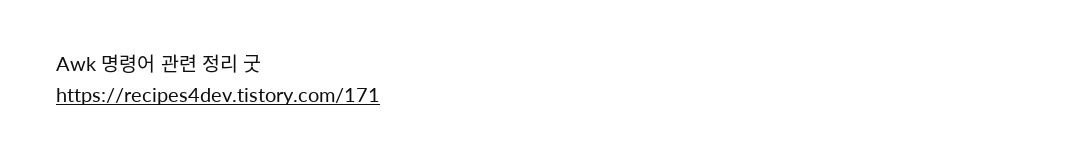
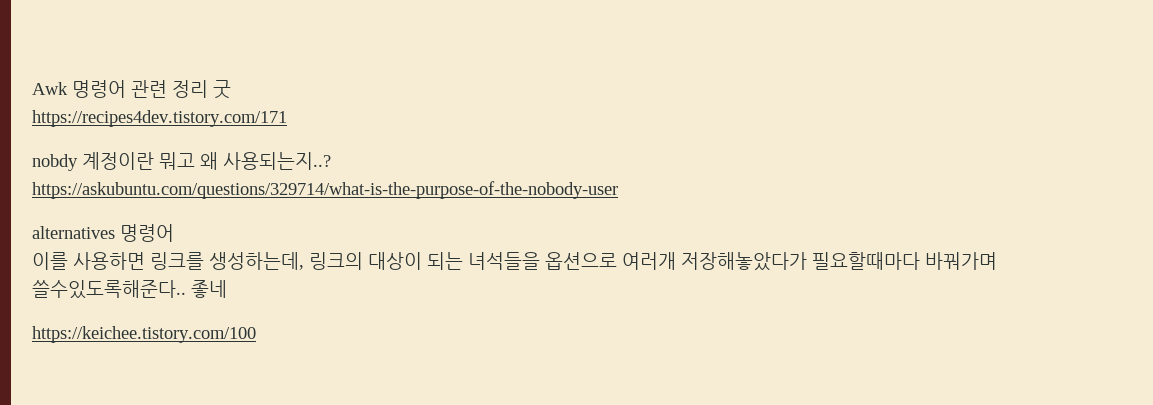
(380, 96) none -> [32,152,331,171] [32,181,618,199] [32,224,174,242] [32,252,997,271] [32,280,227,299] [32,326,256,343] // nobdy 계정이란 뭐고 왜 사용되는지..? // https://askubuntu.com/questions/329714/what-is-the-purpose-of-the-nobody-user // alternatives 명령어 // 이를 사용하면 링크를 생성하는데, 링크의 대상이 되는 녀석들을 옵션으로 여러개 저장해놓았다가 필요할때마다 바꿔가며 쓸수있도록해준다.. 좋네 // https://keichee.tistory.com/100

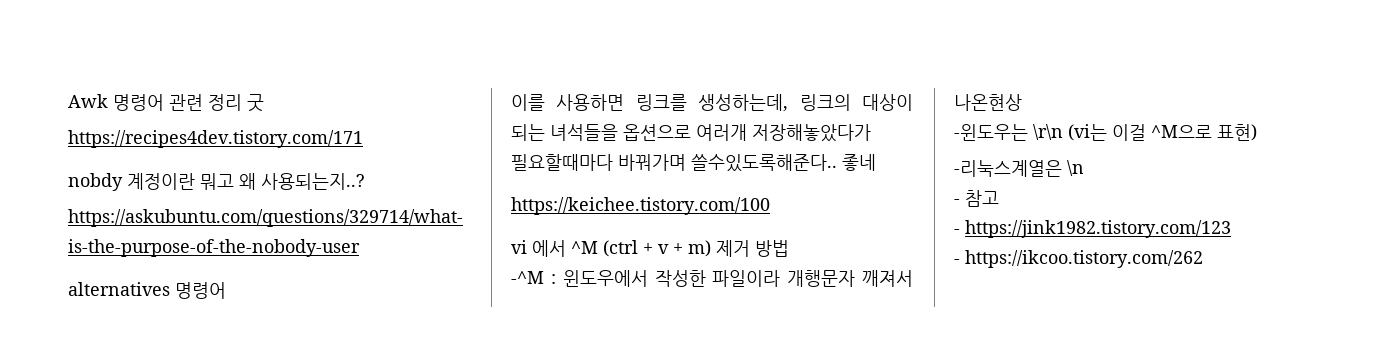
(256, 334) none -> [511,240,789,257] [511,270,913,287] [954,94,1022,111] [954,124,1257,141] [954,160,1084,177] [954,190,999,207] [954,220,1231,238] [954,250,1203,268] // vi 에서 ^M (ctrl + v + m) 제거 방법 // -^M : 윈도우에서 작성한 파일이라 개행문자 깨져서 나온현상 // -윈도우는 \r\n (vi는 이걸 ^M으로 표현) // -리눅스계열은 \n // - 참고 // - https://jink1982.tistory.com/123 // - https://ikcoo.tistory.com/262

